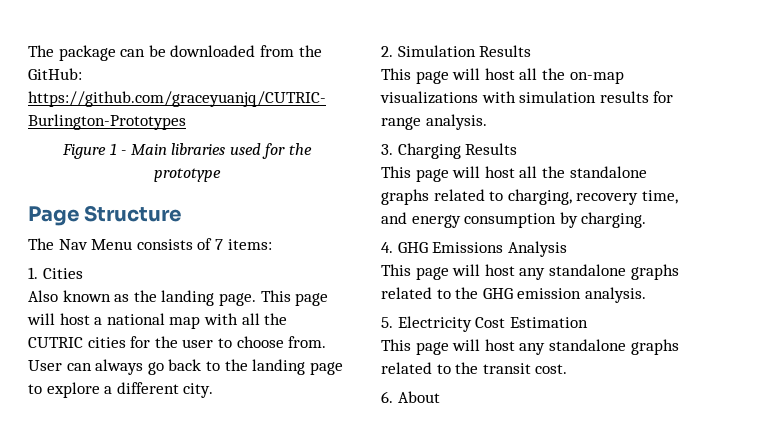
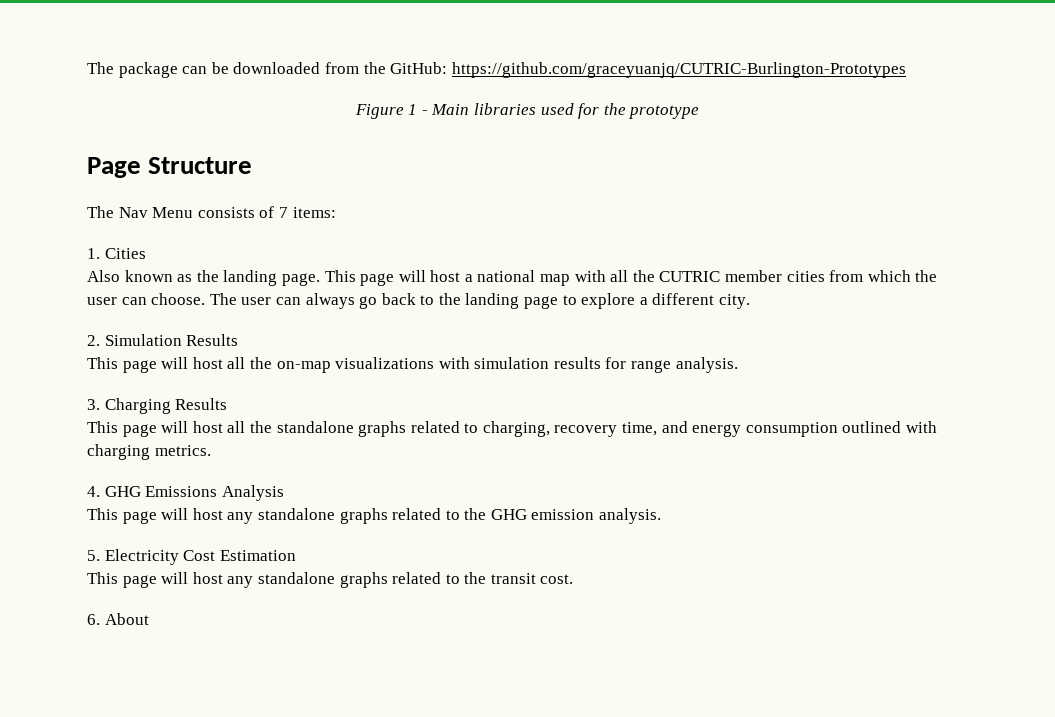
[87,336,327,348] [28,360,62,371] cities for the user to choose from. User -> [725,270,938,282] [87,293,272,305] member cities from which the user can choose. The user
[559,212,647,228] by charging. -> [842,421,938,433] [87,444,211,460] outlined with charging metrics.

